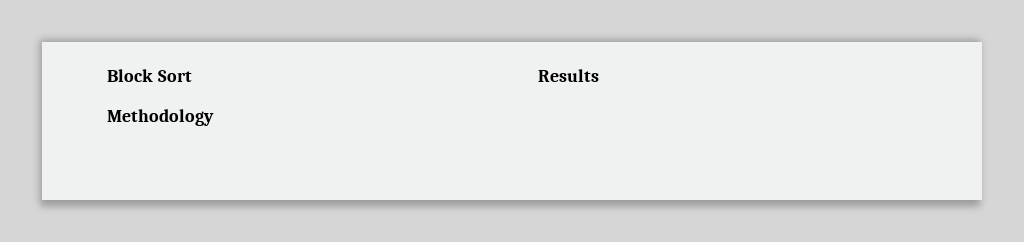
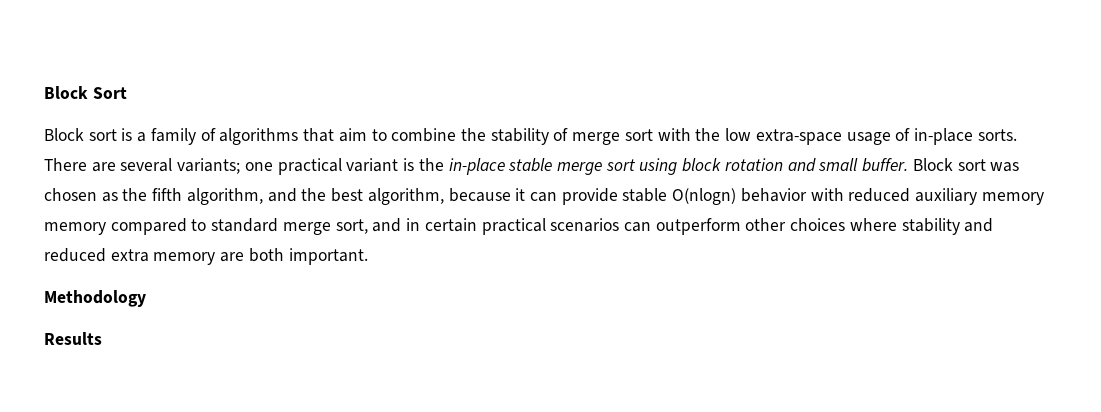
(192, 76) none -> [44,128,1017,145] [44,158,1020,175] [44,188,1044,205] [44,218,994,235] [44,248,368,265] // Block sort is a family of algorithms that aim to combine the stability of merge sort with the low extra-space usage of in-place sorts. There are several variants; one practical variant is the in-place stable merge sort using block rotation and small buffer. Block sort was chosen as the fifth algorithm, and the best algorithm, because it can provide stable O(nlogn) behavior with reduced auxiliary memory memory compared to standard merge sort, and in certain practical scenarios can outperform other choices where stability and reduced extra memory are both important.

